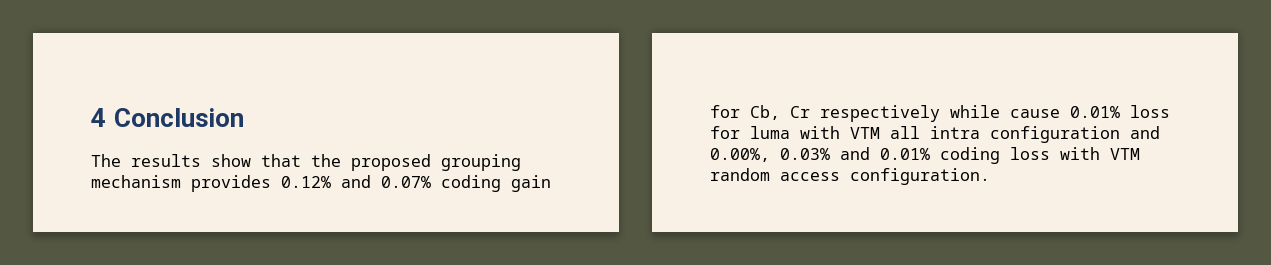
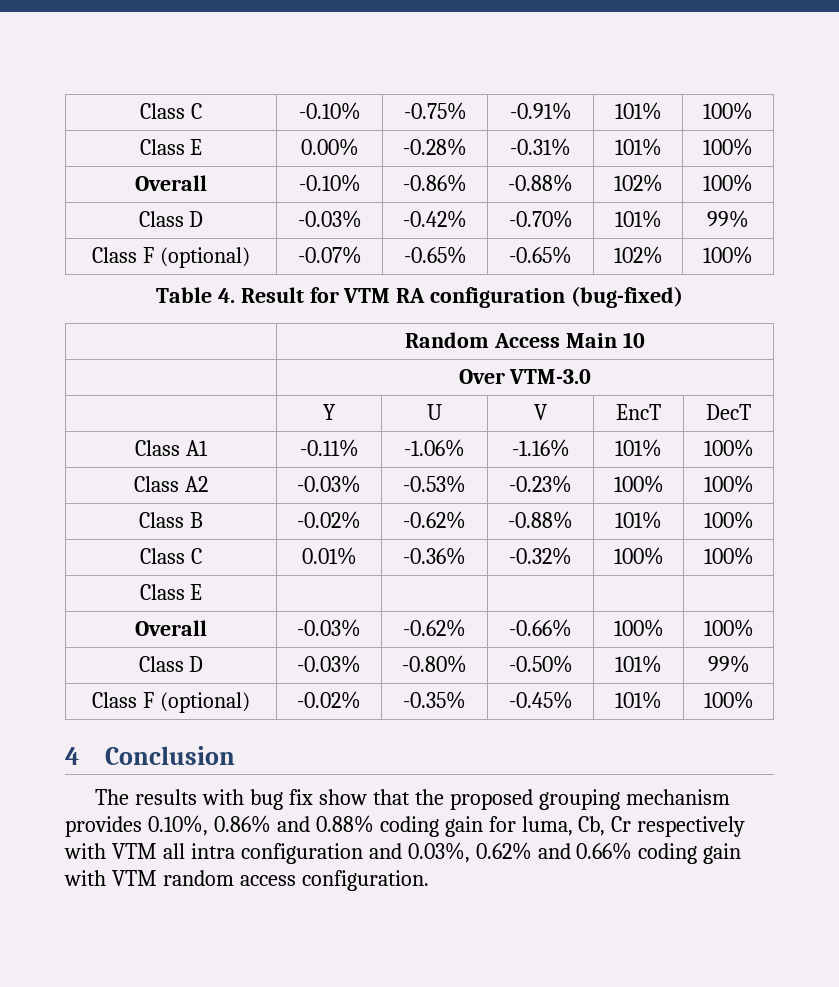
(91, 117) none -> [140,103,202,119] [298,102,361,120] [403,102,467,120] [509,102,572,120] [614,102,662,120] [703,102,753,120] [139,139,203,155] [300,138,359,156] [403,138,467,156] [510,138,571,156] [614,138,662,156] [703,138,753,156] [135,175,207,191] [298,174,361,192] [403,174,467,192] [508,174,573,192] [613,174,663,192] [703,174,753,192] [138,211,204,227] [297,210,362,228] [403,210,467,228] [508,210,573,228] [614,210,662,228] [707,210,749,228] [92,247,250,268] [297,246,362,264] [403,246,467,264] [509,246,572,264] [613,246,663,264] [703,246,753,264] [155,286,684,308] [405,332,645,348] [458,369,592,384] [323,404,336,420] [427,404,442,420] [534,404,548,420] [616,404,661,420] [706,404,751,420] [135,440,208,456] [299,439,359,457] [404,439,465,457] [511,439,570,457] [615,439,662,457] [703,439,754,457] [134,476,208,492] [297,475,361,493] [403,475,466,493] [509,475,572,493] [613,475,664,493] [703,475,754,493] [139,512,203,528] [297,511,361,529] [403,511,466,529] [508,511,573,529] [615,511,662,529] [703,511,754,529] [140,548,202,564] [301,547,357,565] [403,547,466,565] [509,547,572,565] [613,547,664,565] [703,547,754,565] [139,584,203,600] [135,620,207,636] [297,619,361,637] [403,619,466,637] [509,619,572,637] [613,619,664,637] [703,619,754,637] [138,656,204,672] [297,655,361,673] [402,655,467,673] [508,655,573,673] [615,655,662,673] [707,655,750,673] [92,692,250,713] [297,691,361,709] [403,691,466,709] [508,691,573,709] [615,691,662,709] [703,691,754,709] Class C | -0.10% | -0.75% | -0.91% | 101% | 100% // Class E | 0.00% | -0.28% | -0.31% | 101% | 100% // Overall | -0.10% | -0.86% | -0.88% | 102% | 100% // Class D | -0.03% | -0.42% | -0.70% | 101% | 99% // Class F (optional) | -0.07% | -0.65% | -0.65% | 102% | 100% // Table 4. Result for VTM RA configuration (bug-fixed) // | Random Access Main 10 // | Over VTM-3.0 // | Y | U | V | EncT | DecT // Class A1 | -0.11% | -1.06% | -1.16% | 101% | 100% // Class A2 | -0.03% | -0.53% | -0.23% | 100% | 100% // Class B | -0.02% | -0.62% | -0.88% | 101% | 100% // Class C | 0.01% | -0.36% | -0.32% | 100% | 100% // Class E | | | | | // Overall | -0.03% | -0.62% | -0.66% | 100% | 100% // Class D | -0.03% | -0.80% | -0.50% | 101% | 99% // Class F (optional) | -0.02% | -0.35% | -0.45% | 101% | 100% //
(201, 160) none -> [202,789,314,810] with bug fix
[281,175,431,188] 0.12% and 0.07% -> [147,815,374,836] 0.10%, 0.86% and 0.88%
(740, 111) none -> [521,816,573,836] luma,
[950,105,1170,118] [710,126,790,139] while cause 0.01% loss for luma -> (746, 826) none
[710,147,1050,164] 0.00%, 0.03% and 0.01% coding loss -> [407,842,742,864] 0.03%, 0.62% and 0.66% coding gain

